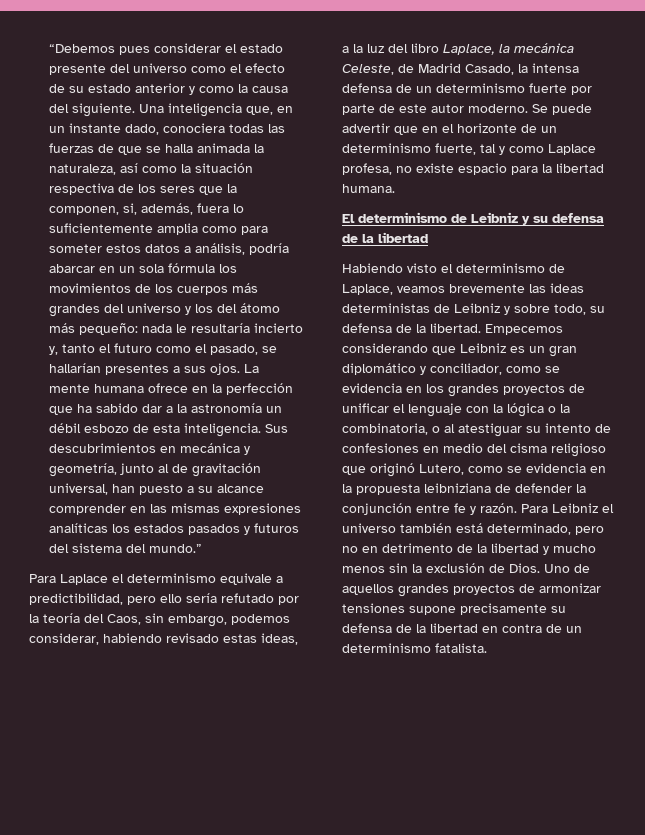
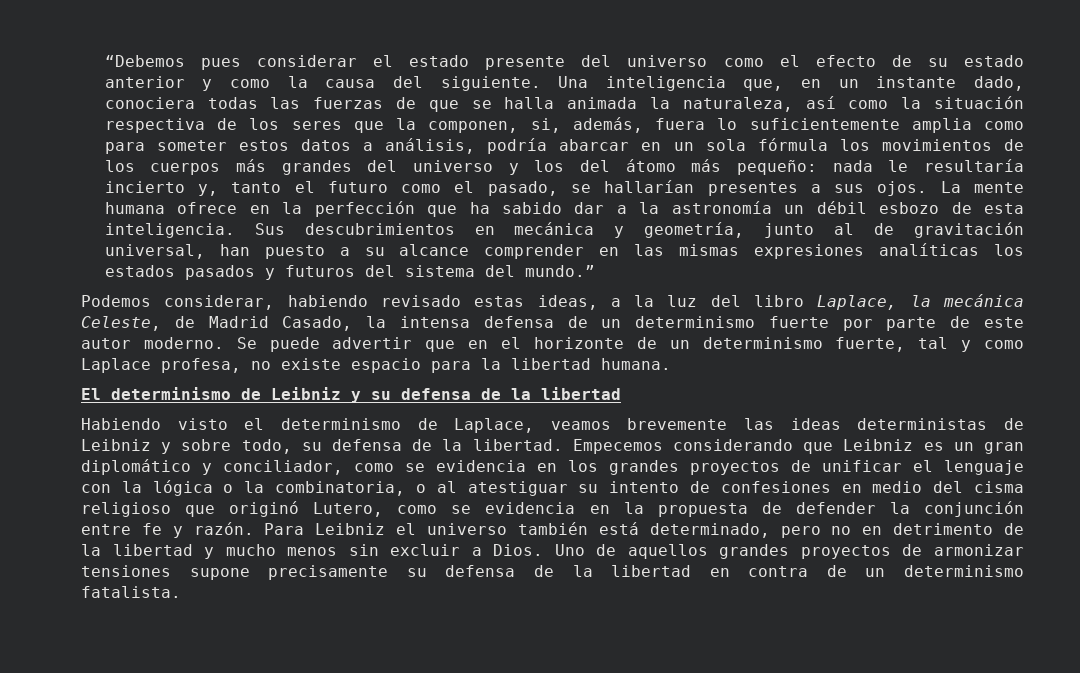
[29,573,283,585] [29,593,299,605] [29,613,290,627] Para Laplace el determinismo equivale a predictibilidad, pero ello sería refutado por la teoría del Caos, sin embargo, podemos -> [81,295,151,307] Podemos
[424,483,491,493] leibniziana -> (748, 510) none
[412,563,505,573] la exclusión de -> [390,544,482,556] excluir a

